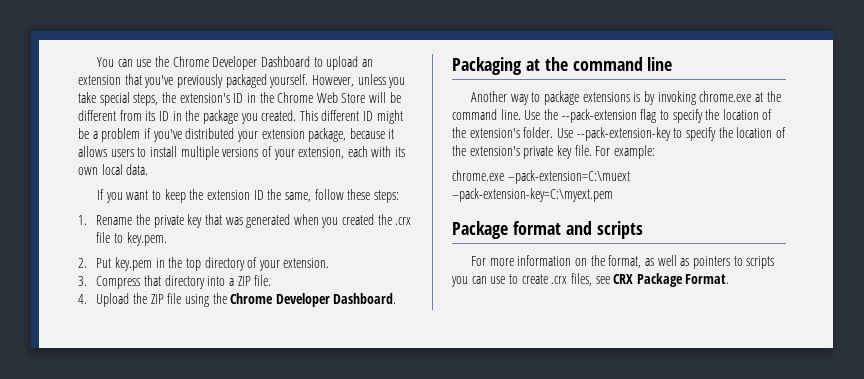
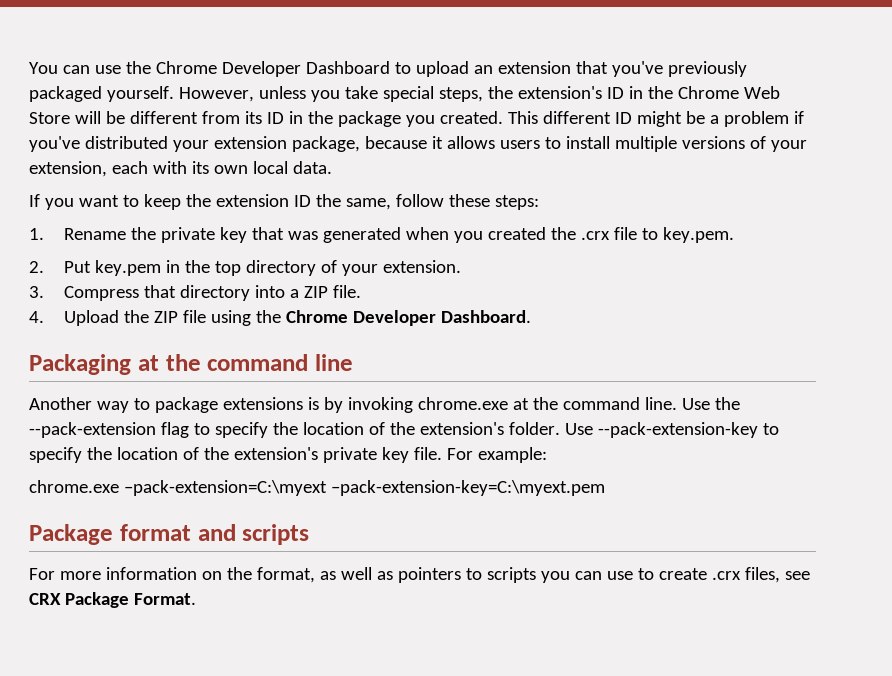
[507,170,630,184] –pack-extension=C:\muext -> [123,480,327,496] –pack-extension=C:\myext

